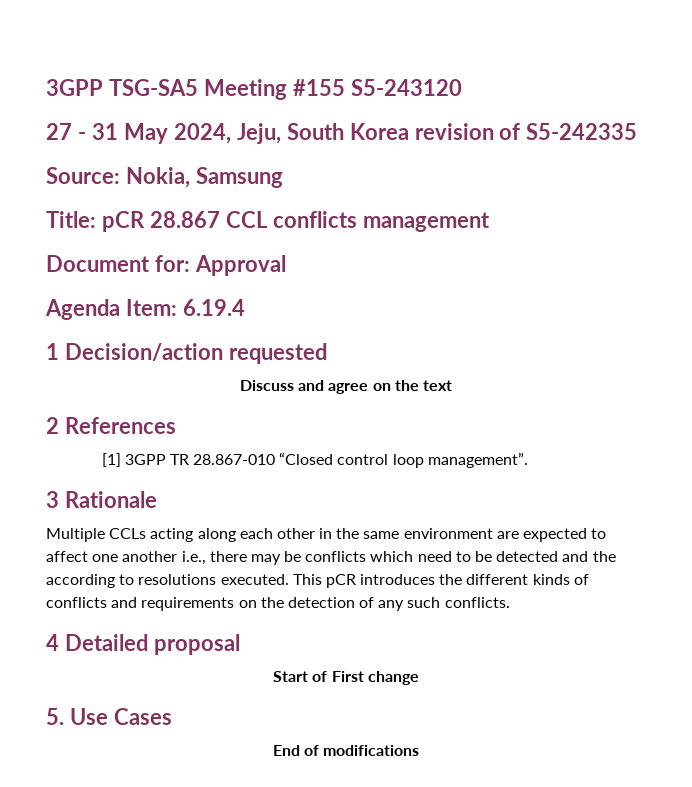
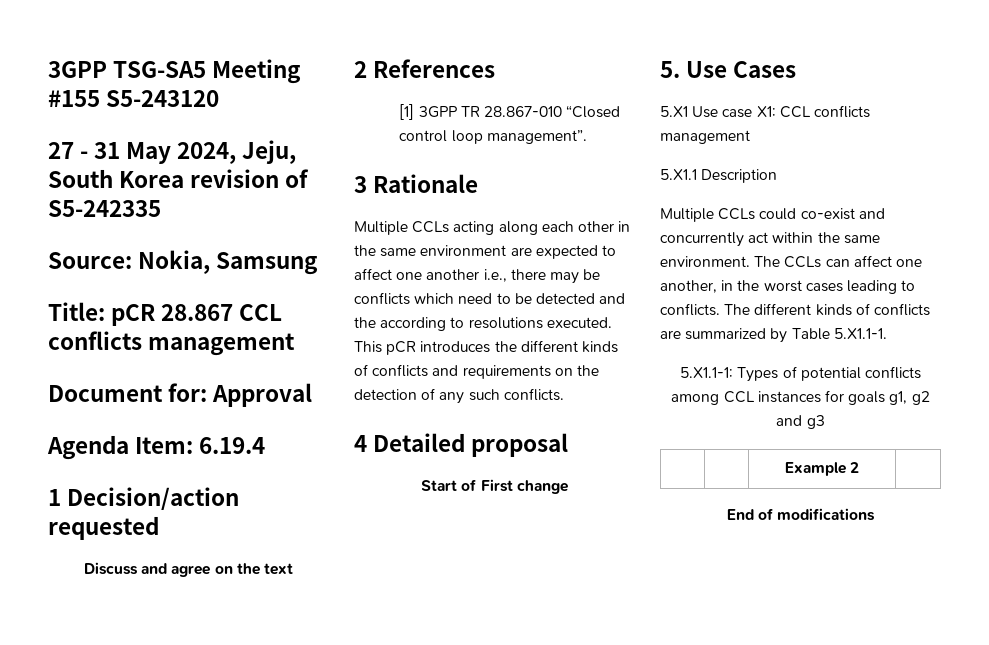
(172, 716) none -> [660,105,870,118] [660,130,750,144] [660,169,778,183] [660,208,885,222] [660,232,880,247] [660,255,922,268] [660,280,916,294] [660,303,930,316] [660,328,887,343] [680,366,921,382] [671,390,930,405] [776,415,825,429] [784,462,860,476] // 5.X1 Use case X1: CCL conflicts management // 5.X1.1 Description // Multiple CCLs could co-exist and concurrently act within the same environment. The CCLs can affect one another, in the worst cases leading to conflicts. The different kinds of conflicts are summarized by Table 5.X1.1-1. // 5.X1.1-1: Types of potential conflicts among CCL instances for goals g1, g2 and g3 // | | Example 2 |

